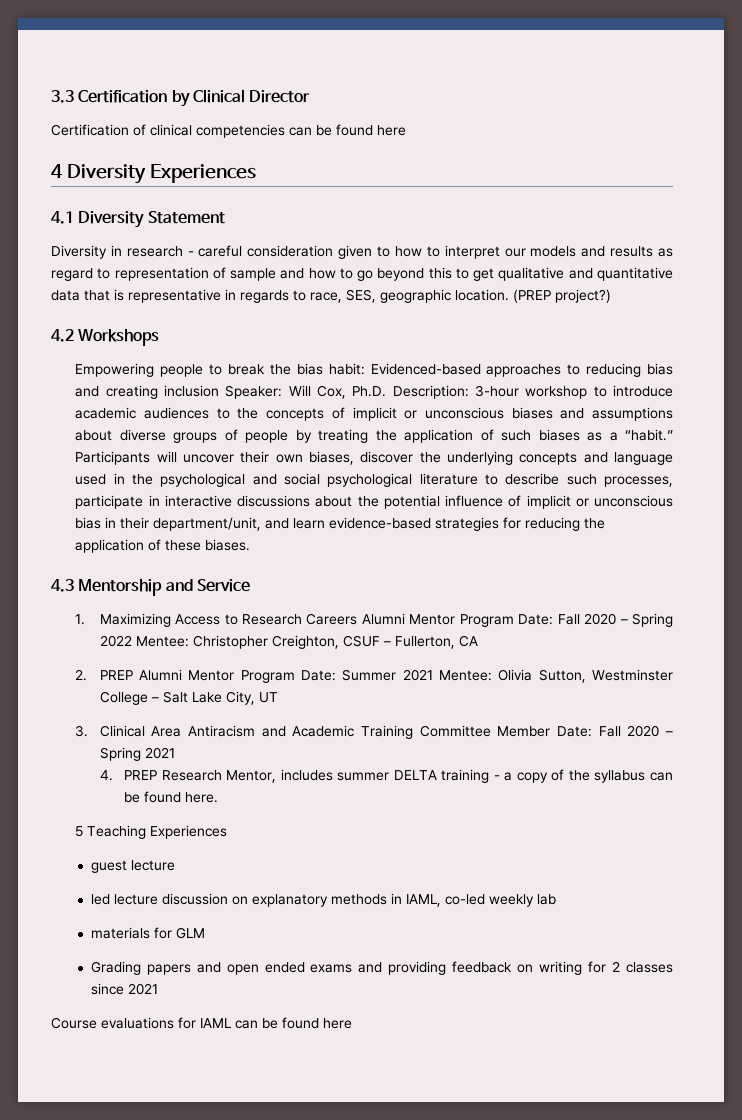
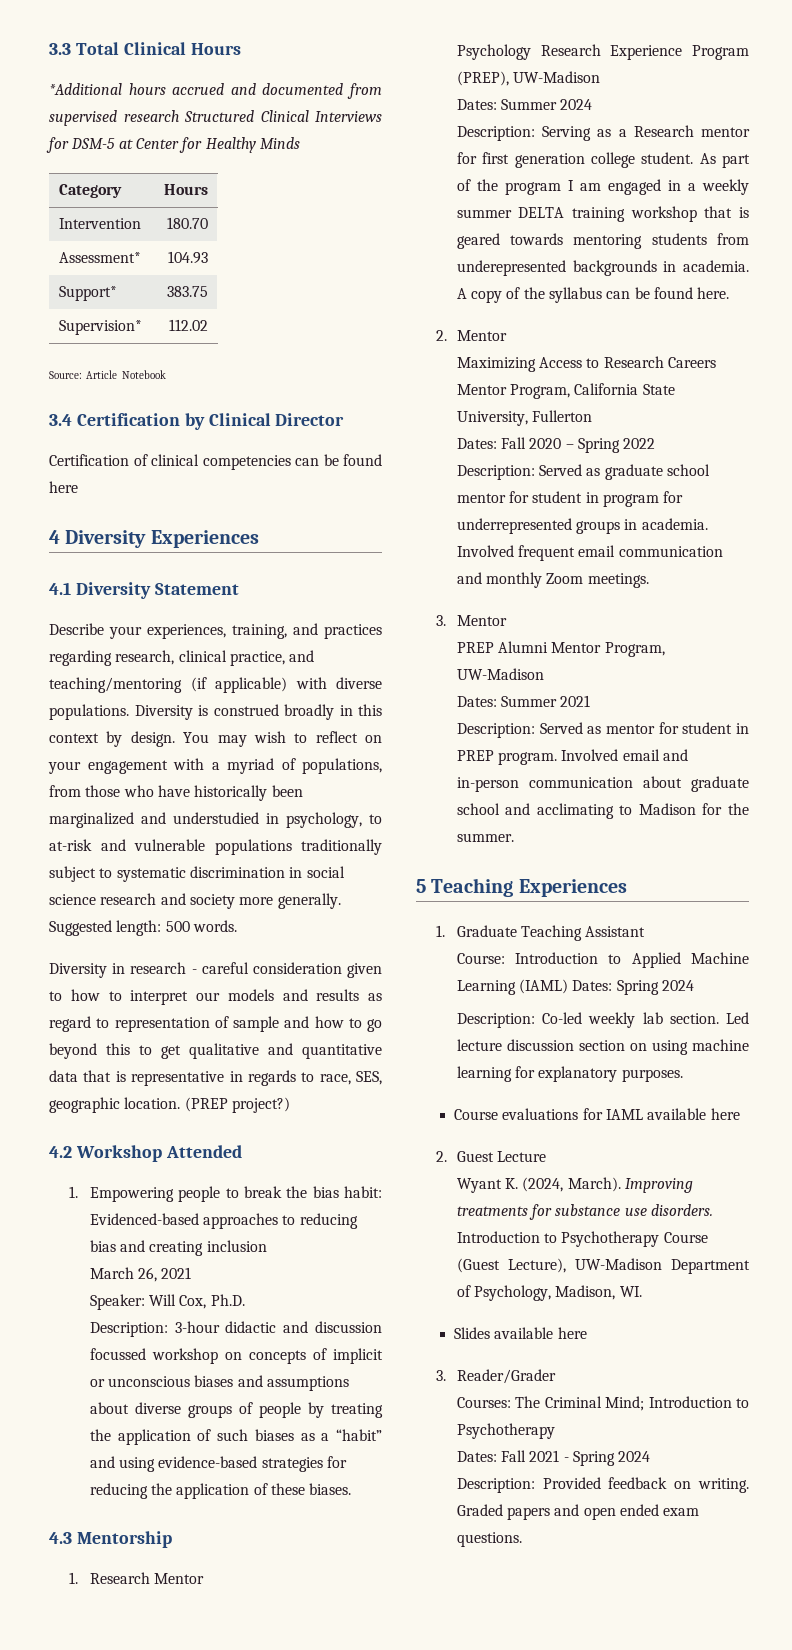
(74, 96) none -> [75,42,241,55] [49,83,382,99] [49,110,382,126] [46,137,300,153] [58,184,122,198] [164,184,209,195] [58,218,141,229] [167,217,209,229] [58,252,141,263] [168,251,209,264] [58,286,117,301] [167,286,209,297] [58,320,142,335] [169,319,209,331] [49,370,166,379] [49,414,72,426] Total Clinical Hours // *Additional hours accrued and documented from supervised research Structured Clinical Interviews for DSM-5 at Center for Healthy Minds // Category | Hours // Intervention | 180.70 // Assessment* | 104.93 // Support* | 383.75 // Supervision* | 112.02 // Source: Article Notebook // 3.4
(225, 217) none -> [49,623,382,639] [49,650,315,666] [49,677,382,693] [49,704,382,720] [49,731,382,747] [48,758,382,774] [49,785,303,801] [49,812,382,828] [49,839,382,855] [49,866,345,882] [49,893,341,909] [49,920,237,936] // Describe your experiences, training, and practices regarding research, clinical practice, and teaching/mentoring (if applicable) with diverse populations. Diversity is construed broadly in this context by design. You may wish to reflect on your engagement with a myriad of populations, from those who have historically been marginalized and understudied in psychology, to at-risk and vulnerable populations traditionally subject to systematic discrimination in social science research and society more generally. Suggested length: 500 words.
[78,329,160,346] Workshops // -> [75,1145,242,1162] [69,1186,79,1198] Workshop Attended // 1.
(220, 391) none -> [89,1267,192,1282] // March 26, 2021 //
(387, 391) none -> (245, 1300) //
[525,385,673,399] [75,407,259,419] workshop to introduce academic audiences to the -> [225,1321,382,1333] [89,1348,242,1364] didactic and discussion focussed workshop on
[624,429,673,441] [75,451,673,465] [75,473,673,487] [75,495,673,509] [75,517,326,531] “habit.” Participants will uncover their own biases, discover the underlying concepts and language used in the psychological and social psychological literature to describe such processes, participate in interactive discussions about the potential influence of implicit or unconscious bias in their department/unit, and learn -> [335,1429,382,1441] [89,1456,156,1472] “habit” and using
[165,579,250,592] [75,613,673,627] [99,635,478,649] [75,669,674,683] [99,691,278,705] [75,725,673,739] [99,747,175,761] [99,769,513,783] and Service // 1. Maximizing Access to Research Careers Alumni Mentor Program Date: Fall 2020 – Spring 2022 Mentee: Christopher Creighton, CSUF – Fullerton, CA // 2. PREP Alumni Mentor Program Date: Summer 2021 Mentee: Olivia Sutton, Westminster College – Salt Lake City, UT // 3. Clinical Area Antiracism and Academic Training Committee Member Date: Fall 2020 – Spring 2021 // 4. PREP Research Mentor, includes summer DELTA training - a -> [69,1572,205,1584] [456,44,749,60] [456,71,601,86] [456,99,593,110] [456,125,750,141] [456,152,750,168] [456,179,749,195] [456,206,749,222] [456,233,749,249] [456,260,749,276] [456,288,467,299] // 1. Research Mentor // Psychology Research Experience Program (PREP), UW-Madison // Dates: Summer 2024 // Description: Serving as a Research mentor for first generation college student. As part of the program I am engaged in a weekly summer DELTA training workshop that is geared towards mentoring students from underepresented backgrounds in academia. A
[75,825,228,839] [90,860,175,873] [90,893,556,907] [90,927,205,939] [90,961,673,975] [90,983,158,995] [51,1017,352,1029] 5 Teaching Experiences // guest lecture // led lecture discussion on explanatory methods in IAML, co-led weekly lab // materials for GLM // Grading papers and open ended exams and providing feedback on writing for 2 classes since 2021 // Course evaluations for IAML can be found here -> [436,330,507,341] [456,356,717,372] [456,383,675,399] [456,410,593,426] [456,437,656,453] [456,464,711,480] [456,491,684,507] [456,518,708,534] [456,545,723,561] [456,572,649,588] [436,615,507,626] [456,641,665,657] [456,668,544,680] [456,695,591,707] [456,722,749,738] [456,749,689,765] [456,776,749,792] [456,803,749,819] [456,833,514,842] [416,878,627,897] [436,925,646,941] [456,952,749,968] [456,979,695,995] [456,1012,749,1028] [456,1039,749,1055] [456,1066,683,1082] [454,1108,740,1120] [436,1151,547,1162] [456,1177,694,1193] [456,1204,714,1220] [456,1231,708,1247] [456,1258,750,1274] [456,1285,642,1301] [454,1327,587,1339] [436,1369,556,1384] [456,1396,749,1411] [456,1423,555,1439] [456,1450,651,1466] [456,1477,749,1493] [456,1504,700,1520] [456,1532,522,1547] 2. Mentor // Maximizing Access to Research Careers Mentor Program, California State University, Fullerton // Dates: Fall 2020 – Spring 2022 // Description: Served as graduate school mentor for student in program for underrepresented groups in academia. Involved frequent email communication and monthly Zoom meetings. // 3. Mentor // PREP Alumni Mentor Program, UW-Madison // Dates: Summer 2021 // Description: Served as mentor for student in PREP program. Involved email and in-person communication about graduate school and acclimating to Madison for the summer. // 5 Teaching Experiences // 1. Graduate Teaching Assistant // Course: Introduction to Applied Machine Learning (IAML) Dates: Spring 2024 // Description: Co-led weekly lab section. Led lecture discussion section on using machine learning for explanatory purposes. // Course evaluations for IAML available here // 2. Guest Lecture // Wyant K. (2024, March). Improving treatments for substance use disorders. Introduction to Psychotherapy Course (Guest Lecture), UW-Madison Department of Psychology, Madison, WI. // Slides available here // 3. Reader/Grader // Courses: The Criminal Mind; Introduction to Psychotherapy // Dates: Fall 2021 - Spring 2024 // Description: Provided feedback on writing. Graded papers and open ended exam questions.

